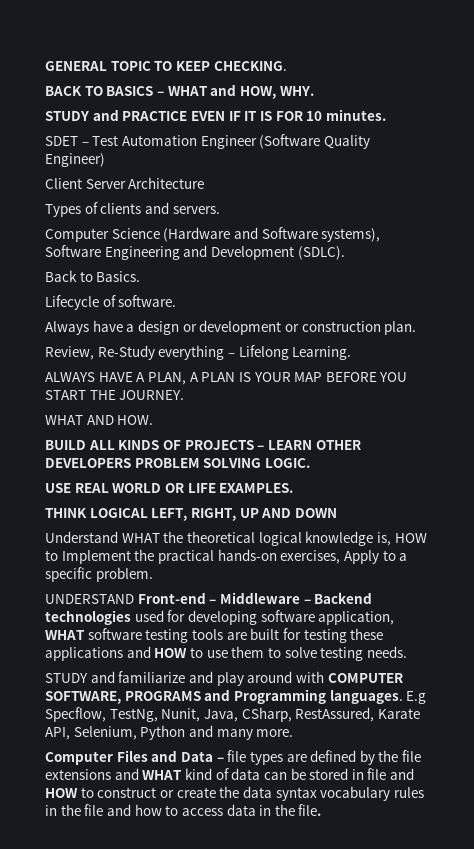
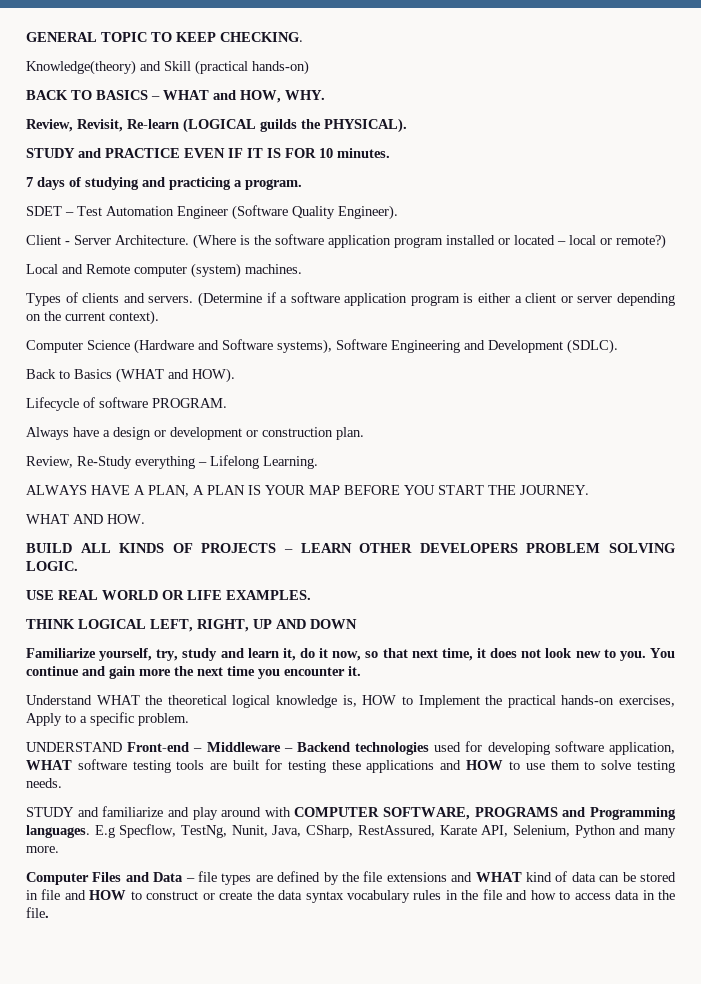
(287, 66) none -> [26,60,309,75] // Knowledge(theory) and Skill (practical hands-on)
(314, 91) none -> [26,118,407,133] // Review, Revisit, Re-learn (LOGICAL guilds the PHYSICAL).
(386, 115) none -> [26,177,302,190] // 7 days of studying and practicing a program.
[45,153,105,167] Engineer) -> [338,205,398,220] Engineer).
[85,177,205,189] Server Architecture -> [65,234,666,249] [26,263,302,278] - Server Architecture. (Where is the software application program installed or located – local or remote?) // Local and Remote computer (system) machines.
(220, 210) none -> [197,292,675,307] [26,310,159,325] (Determine if a software application program is either a client or server depending on the current context).
[96,271,141,282] Basics. -> [74,368,235,383] Basics (WHAT and HOW).
[118,295,177,307] software. -> [99,397,227,408] software PROGRAM.
(337, 513) none -> [26,648,675,661] [26,666,361,679] // Familiarize yourself, try, study and learn it, do it now, so that next time, it does not look new to you. You continue and gain more the next time you encounter it.

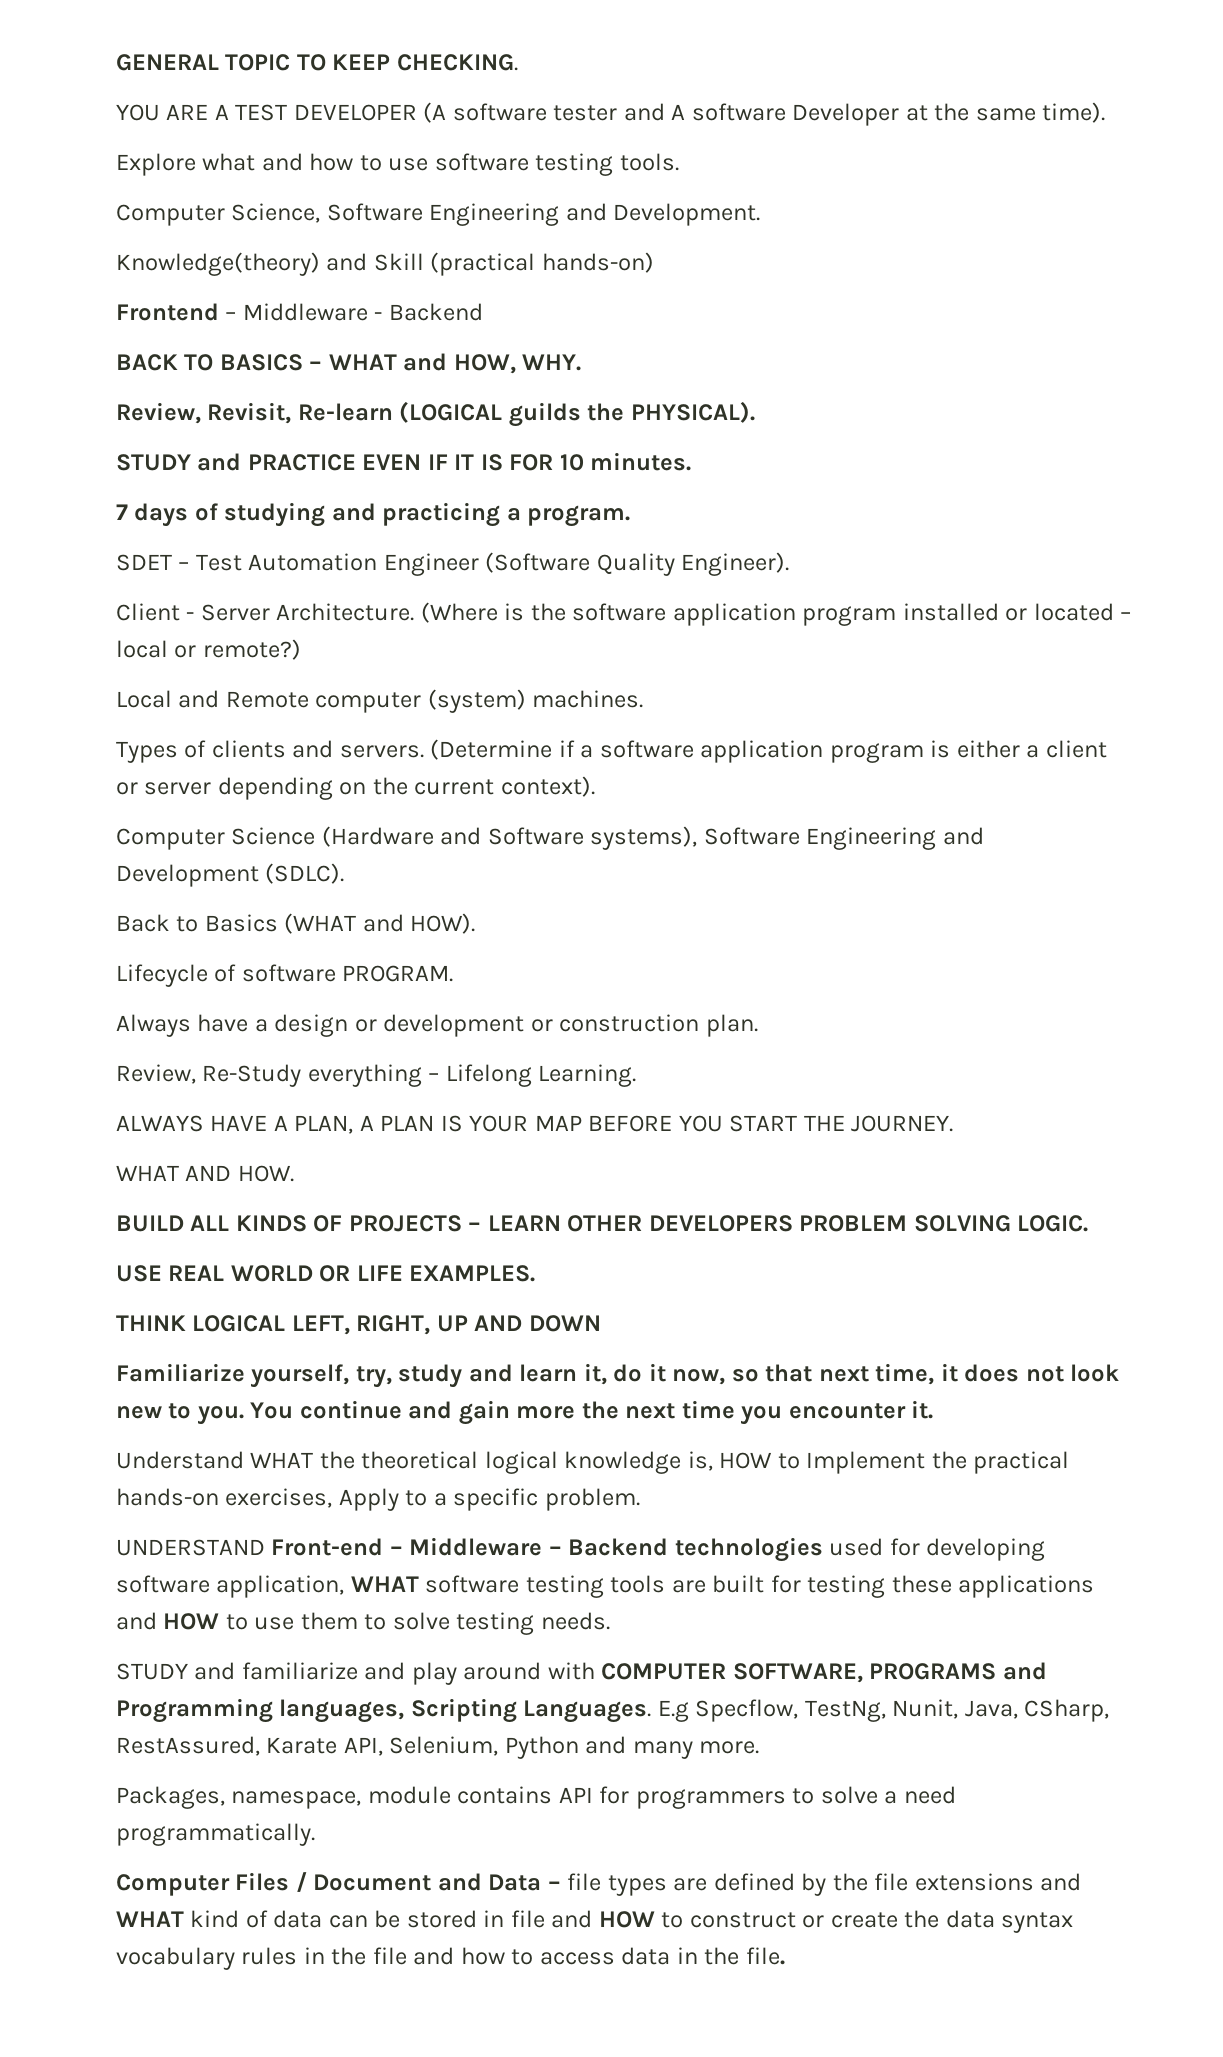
(303, 37) none -> [116,102,1106,126] [116,153,679,176] [116,203,761,226] // YOU ARE A TEST DEVELOPER (A software tester and A software Developer at the same time). // Explore what and how to use software testing tools. // Computer Science, Software Engineering and Development.
(309, 67) none -> [116,303,483,321] // Frontend – Middleware - Backend
[26,825,90,838] languages. -> [279,1698,652,1723] languages, Scripting Languages.
(59, 849) none -> [116,1786,956,1809] [116,1823,315,1846] // Packages, namespace, module contains API for programmers to solve a need programmatically.
(122, 877) none -> [295,1872,432,1892] / Document

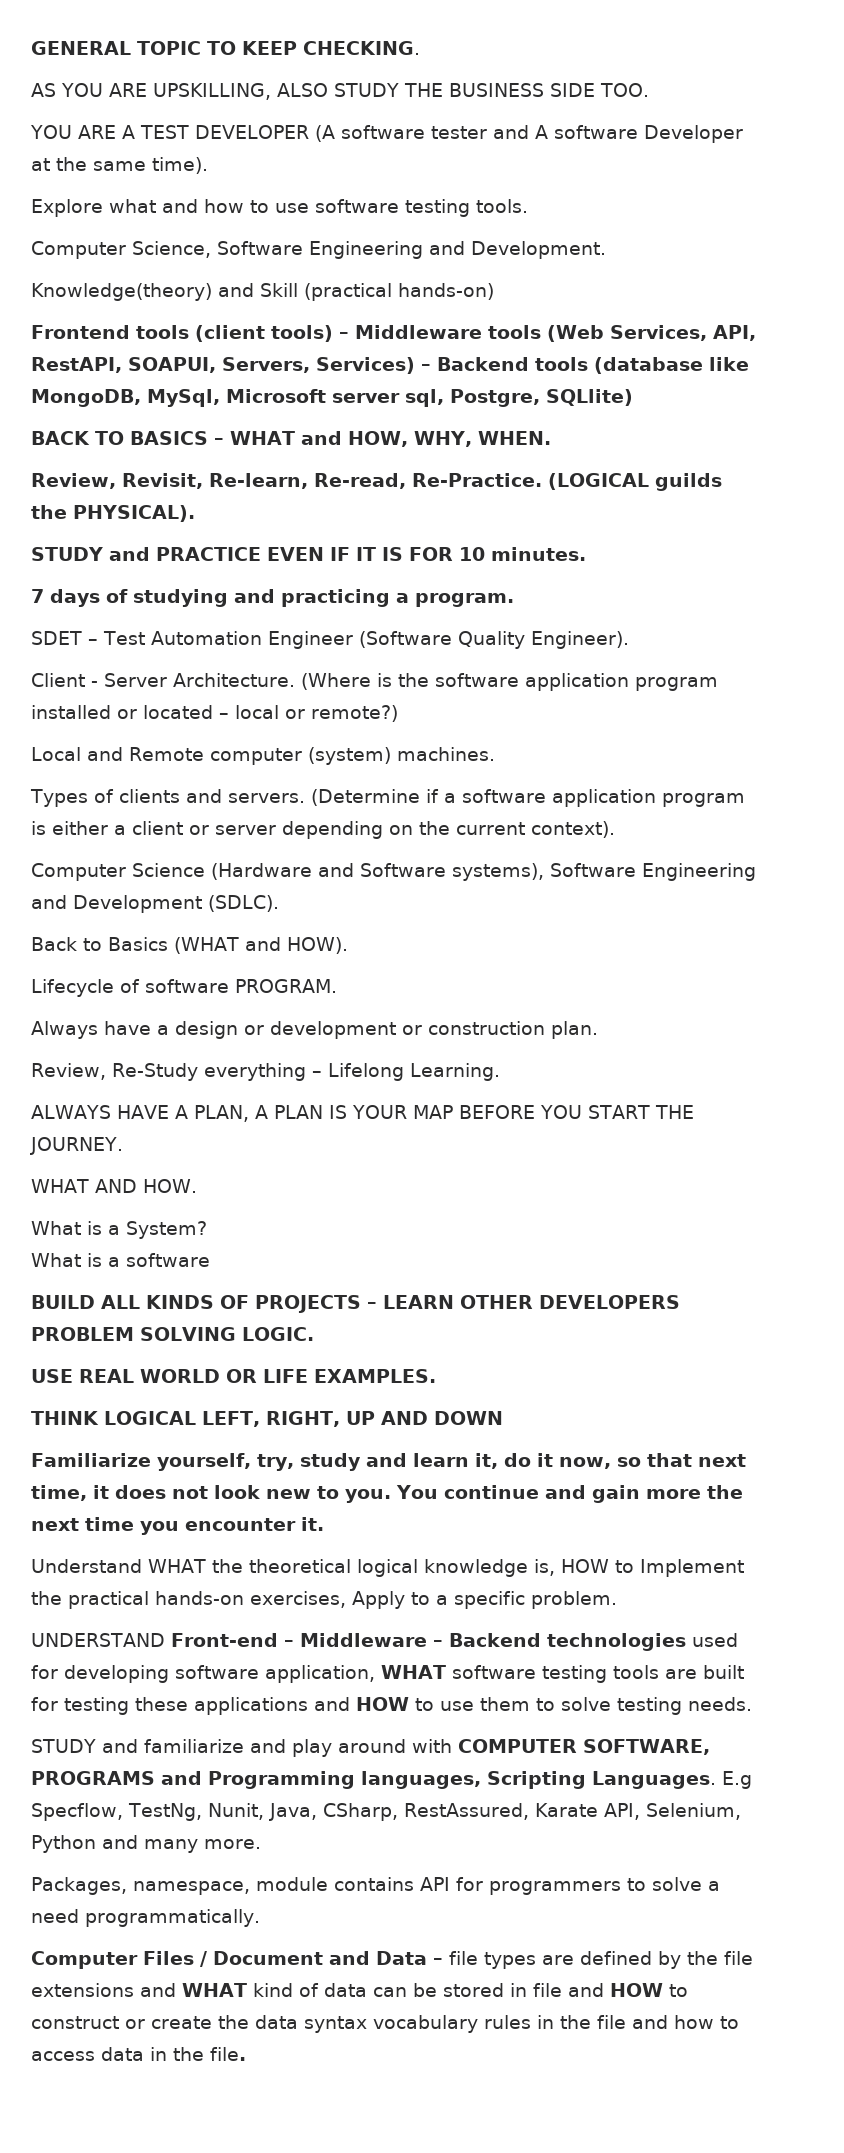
(518, 62) none -> [31,83,649,100] // AS YOU ARE UPSKILLING, ALSO STUDY THE BUSINESS SIDE TOO.
[225,303,483,321] – Middleware - Backend -> [135,325,756,342] [31,357,749,374] [31,389,633,407] tools (client tools) – Middleware tools (Web Services, API, RestAPI, SOAPUI, Servers, Services) – Backend tools (database like MongoDB, MySql, Microsoft server sql, Postgre, SQLlite)
[522,354,582,371] WHY. -> [413,431,551,447] WHY, WHEN.
[297,403,393,421] Re-learn -> [208,473,542,489] Re-learn, Re-read, Re-Practice.
(294, 1173) none -> [31,1221,207,1239] [31,1253,210,1267] // What is a System? // What is a software

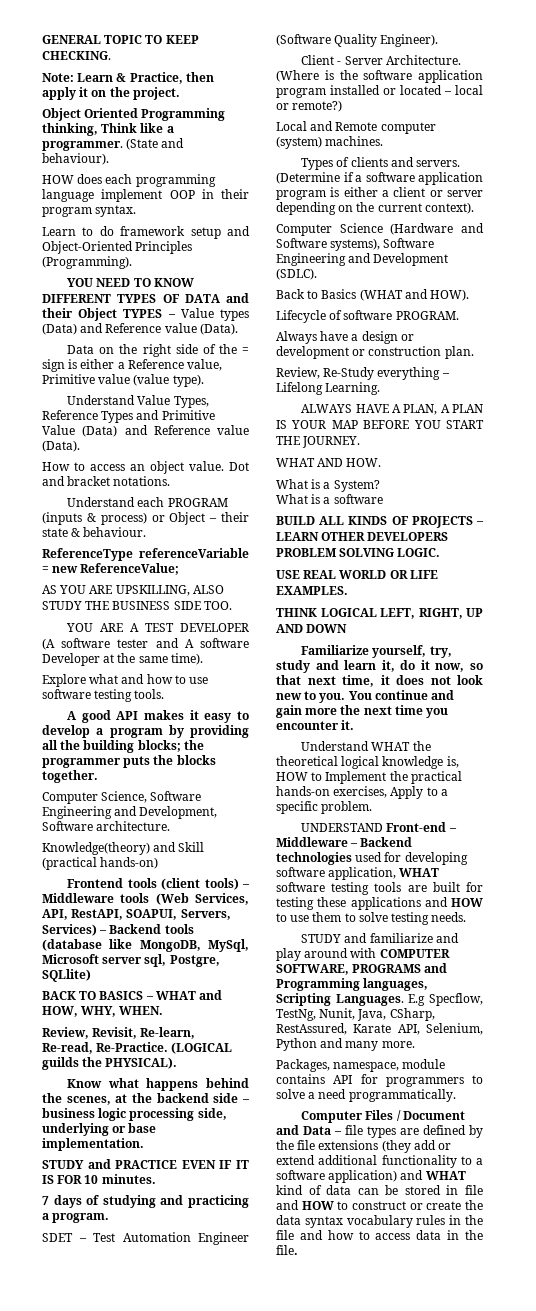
(420, 48) none -> [42,72,214,84] [42,87,180,100] [42,108,226,121] [42,123,174,136] [42,138,185,151] [42,153,109,165] [42,174,216,187] [42,189,249,202] [42,205,137,217] [42,226,251,239] [42,241,193,254] [42,256,132,269] [67,278,194,287] [42,293,249,303] [42,308,249,321] [42,323,238,335] [67,344,250,357] [42,359,223,372] [42,374,204,387] [67,395,209,408] [42,410,215,423] [42,425,249,437] [42,440,80,452] [42,461,249,474] [42,476,171,486] [67,497,228,507] [42,512,249,525] [42,527,147,537] [42,548,249,561] [42,563,180,575] // Note: Learn & Practice, then apply it on the project. // Object Oriented Programming thinking, Think like a programmer. (State and behaviour). // HOW does each programming language implement OOP in their program syntax. // Learn to do framework setup and Object-Oriented Principles (Programming). // YOU NEED TO KNOW DIFFERENT TYPES OF DATA and their Object TYPES – Value types (Data) and Reference value (Data). // Data on the right side of the = sign is either a Reference value, Primitive value (value type). // Understand Value Types, Reference Types and Primitive Value (Data) and Reference value (Data). // How to access an object value. Dot and bracket notations. // Understand each PROGRAM (inputs & process) or Object – their state & behaviour. // ReferenceType referenceVariable = new ReferenceValue;
(528, 206) none -> [67,710,249,723] [42,725,249,738] [42,740,204,753] [42,755,216,768] [42,770,98,783] // A good API makes it easy to develop a program by providing all the building blocks; the programmer puts the blocks together.
[471,241,606,259] Development. -> [139,806,218,819] [42,821,171,831] Development, Software architecture.
(195, 513) none -> [67,1078,249,1091] [42,1093,250,1105] [42,1108,227,1121] [42,1123,157,1136] [42,1138,144,1151] // Know what happens behind the scenes, at the backend side – business logic processing side, underlying or base implementation.
(134, 1990) none -> [381,1140,452,1153] [276,1155,483,1168] [276,1170,398,1183] (they add or extend additional functionality to a software application)

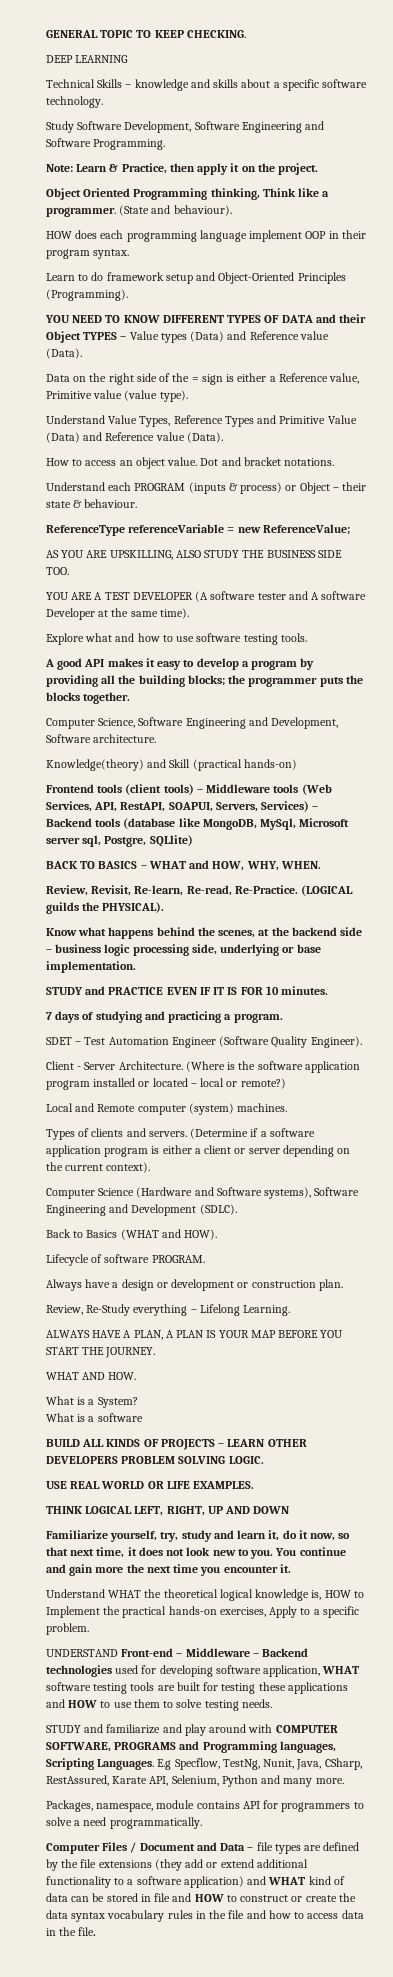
(111, 55) none -> [46,55,129,63] [46,79,368,91] [46,96,103,108] [46,121,325,133] [46,138,166,150] // DEEP LEARNING // Technical Skills – knowledge and skills about a specific software technology. // Study Software Development, Software Engineering and Software Programming.

